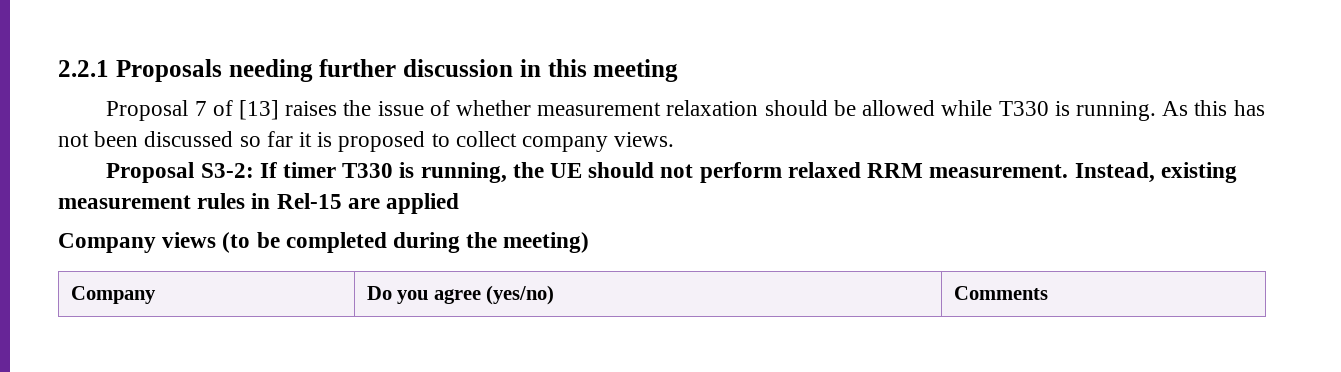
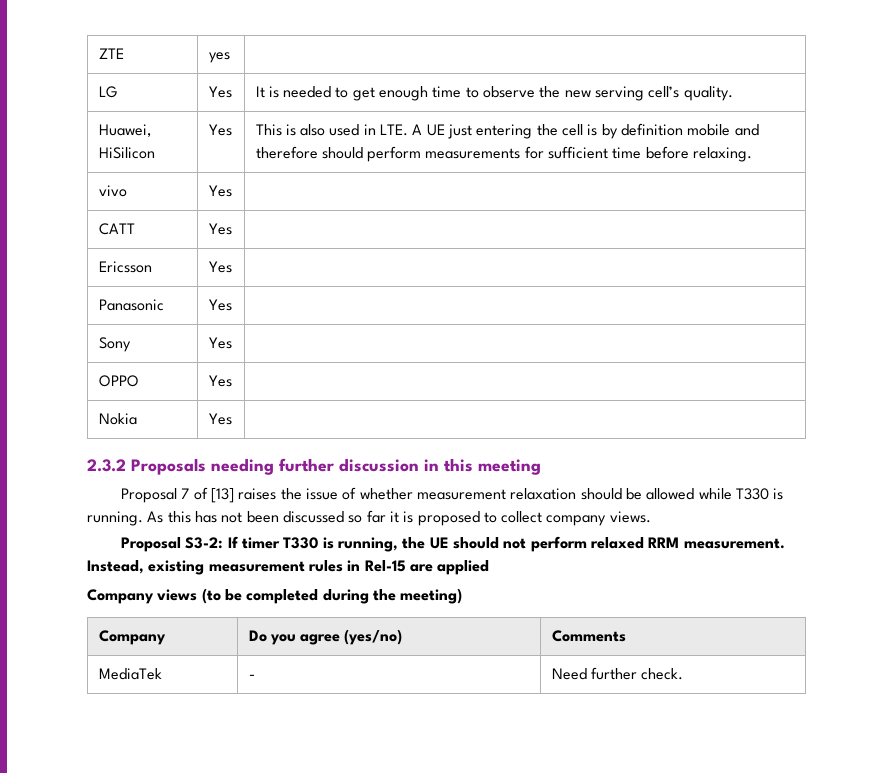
[58,60,109,77] 2.2.1 -> [98,48,124,59] [208,52,230,63] [98,86,117,98] [208,86,232,98] [255,86,733,101] [98,124,151,137] [98,147,155,159] [208,124,232,136] [255,123,759,139] [255,146,753,162] [98,185,127,197] [208,185,232,197] [98,223,135,235] [208,223,232,235] [98,261,152,273] [208,261,232,273] [98,299,164,311] [208,299,232,311] [98,337,131,352] [208,337,232,349] [98,375,139,387] [208,375,232,387] [98,413,137,425] [208,413,232,425] [87,459,126,472] ZTE | yes | // LG | Yes | It is needed to get enough time to observe the new serving cell’s quality. // Huawei, HiSilicon | Yes | This is also used in LTE. A UE just entering the cell is by definition mobile and therefore should perform measurements for sufficient time before relaxing. // vivo | Yes | // CATT | Yes | // Ericsson | Yes | // Panasonic | Yes | // Sony | Yes | // OPPO | Yes | // Nokia | Yes | // 2.3.2
(1048, 293) none -> [98,668,162,680] [248,674,255,679] [551,667,684,680] // MediaTek | - | Need further check.

